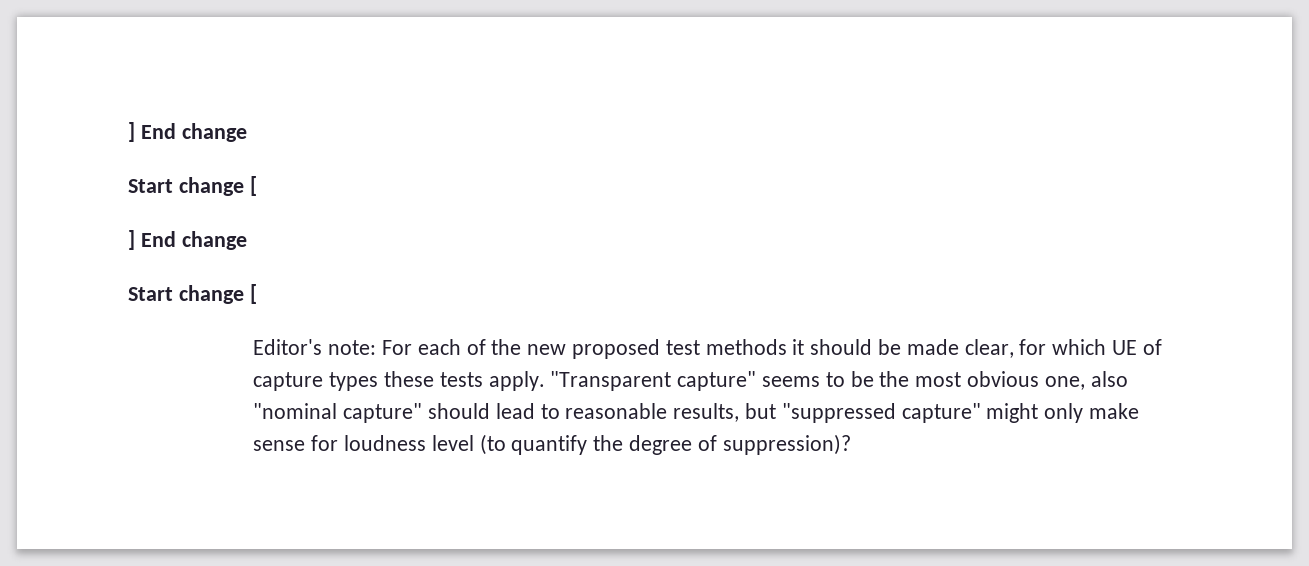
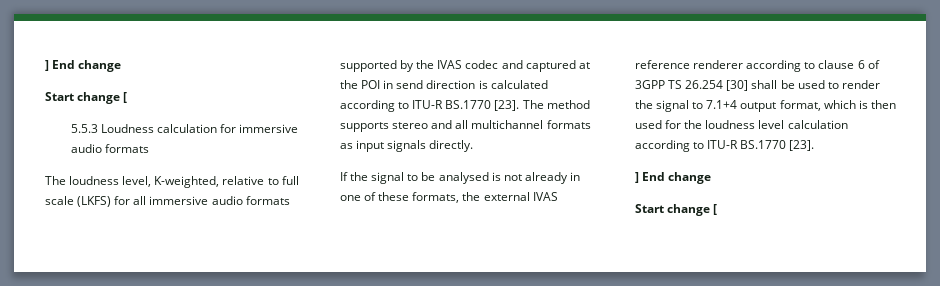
[128,122,247,142] [128,176,257,196] [128,230,247,250] [128,284,257,304] [253,339,1162,359] [253,371,1128,391] [253,403,1140,423] [253,434,851,455] ] End change // Start change [ // ] End change // Start change [ // Editor's note: For each of the new proposed test methods it should be made clear, for which UE of capture types these tests apply. "Transparent capture" seems to be the most obvious one, also "nominal capture" should lead to reasonable results, but "suppressed capture" might only make sense for loudness level (to quantify the degree of suppression)? -> [45,60,122,72] [45,92,128,104] [70,124,299,133] [70,144,149,153] [45,176,299,188] [45,196,290,207] [340,60,590,72] [340,80,548,89] [340,100,590,112] [340,120,591,132] [340,140,474,152] [340,172,580,184] [340,192,558,203] [635,60,880,72] [635,80,880,91] [635,100,896,112] [635,120,848,129] [635,140,815,152] [635,172,712,184] [635,204,718,216] ] End change // Start change [ // 5.5.3 Loudness calculation for immersive audio formats // The loudness level, K-weighted, relative to full scale (LKFS) for all immersive audio formats supported by the IVAS codec and captured at the POI in send direction is calculated according to ITU-R BS.1770 [23]. The method supports stereo and all multichannel formats as input signals directly. // If the signal to be analysed is not already in one of these formats, the external IVAS reference renderer according to clause 6 of 3GPP TS 26.254 [30] shall be used to render the signal to 7.1+4 output format, which is then used for the loudness level calculation according to ITU-R BS.1770 [23]. // ] End change // Start change [

